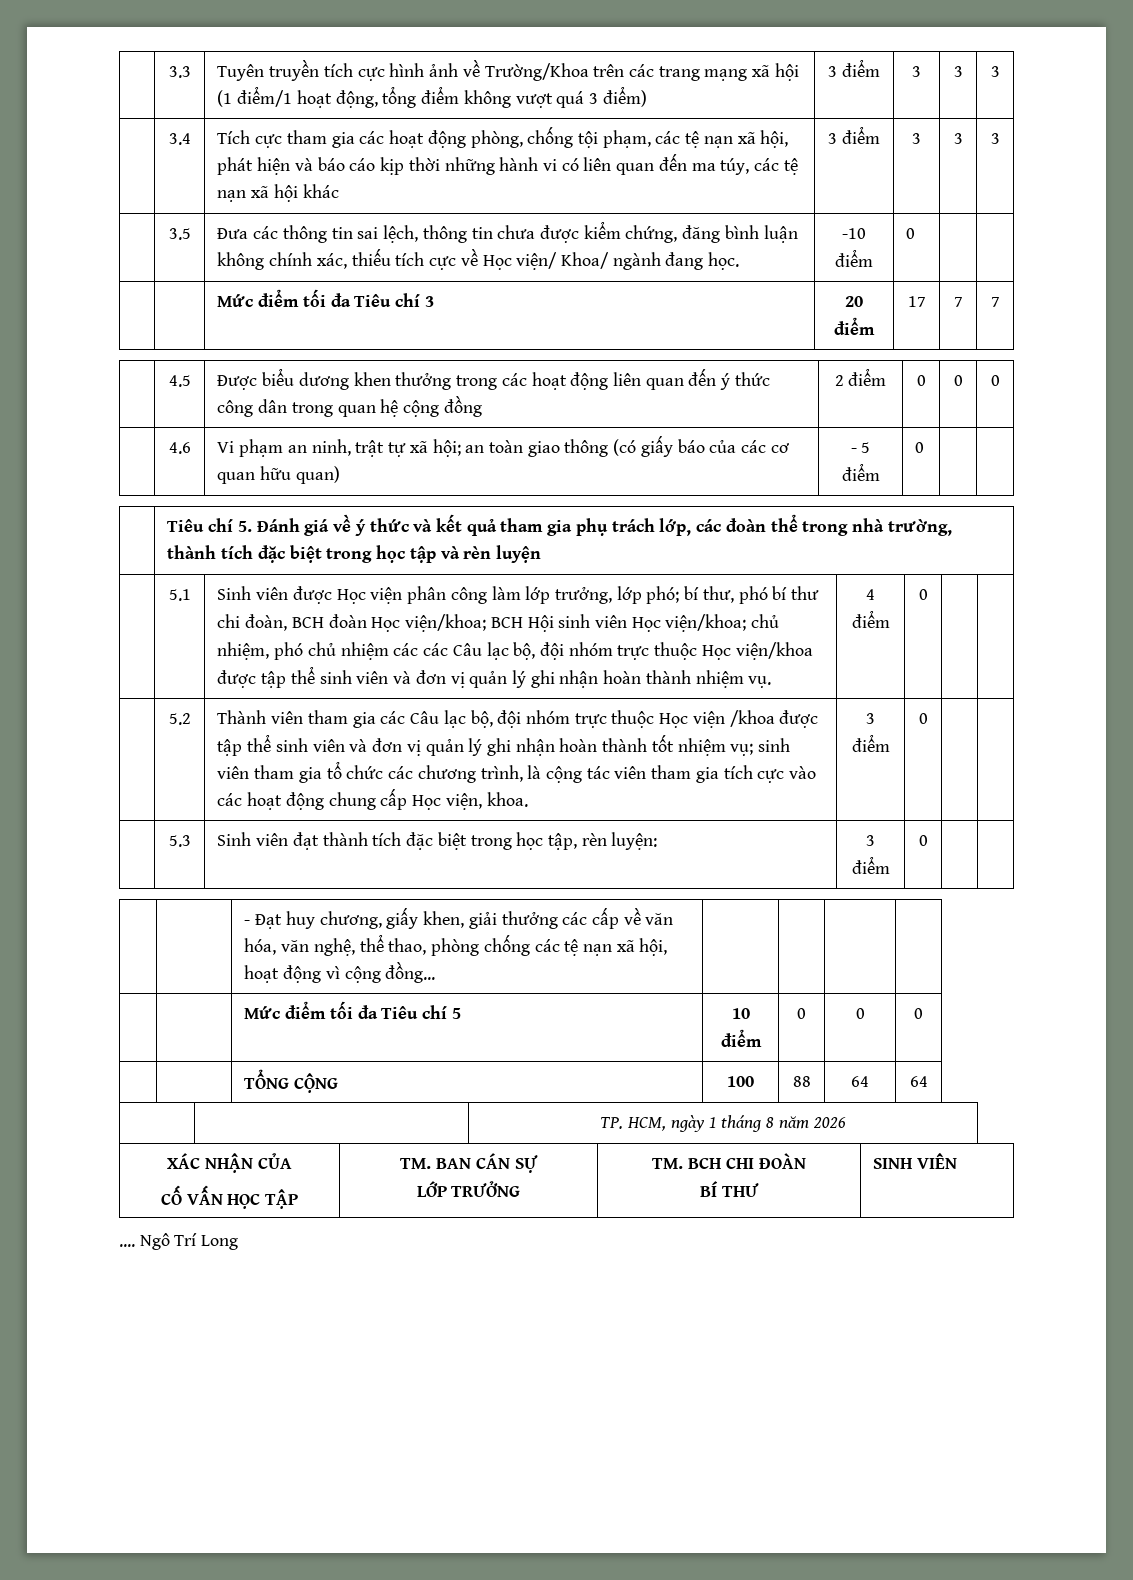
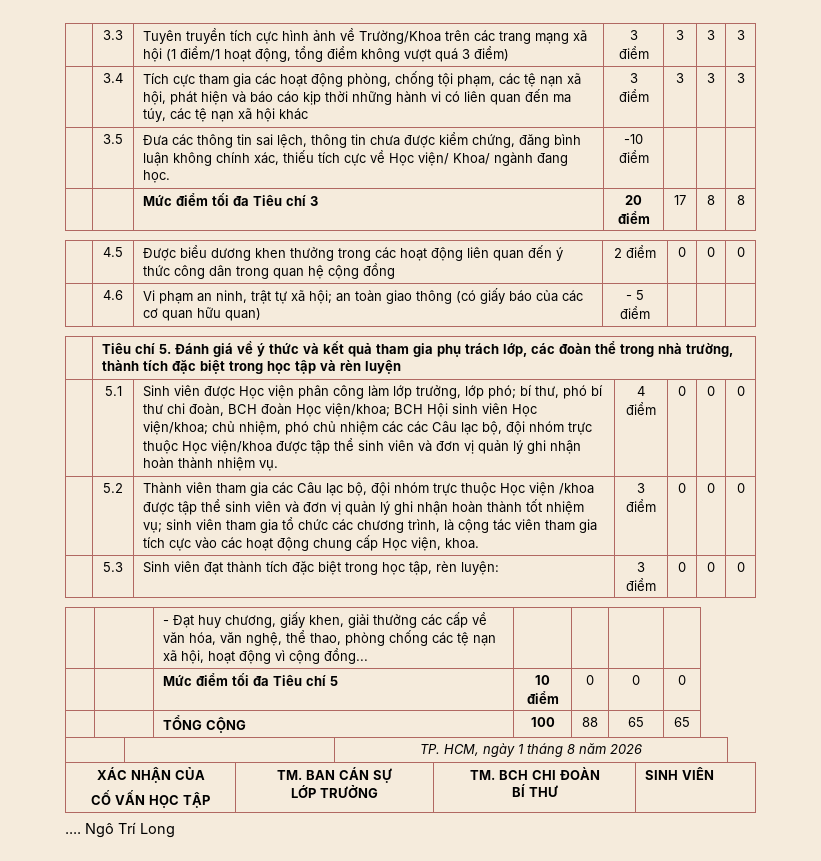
[906,228,916,239] 0 -> (649, 156) none
[953,297,963,307] [990,297,1000,307] 7 | 7 -> [707,195,715,205] [736,195,745,205] 8 | 8
[915,442,925,453] 0 -> (650, 312) none
(928, 594) | -> [707,386,715,396] [736,386,745,396] 0 | 0
(928, 718) | -> [707,483,715,493] [736,483,745,493] 0 | 0
(928, 840) | -> [707,562,715,572] [736,562,745,572] 0 | 0
[851,1076,869,1087] [909,1076,928,1087] 64 | 64 -> [628,717,644,727] [674,717,690,727] 65 | 65

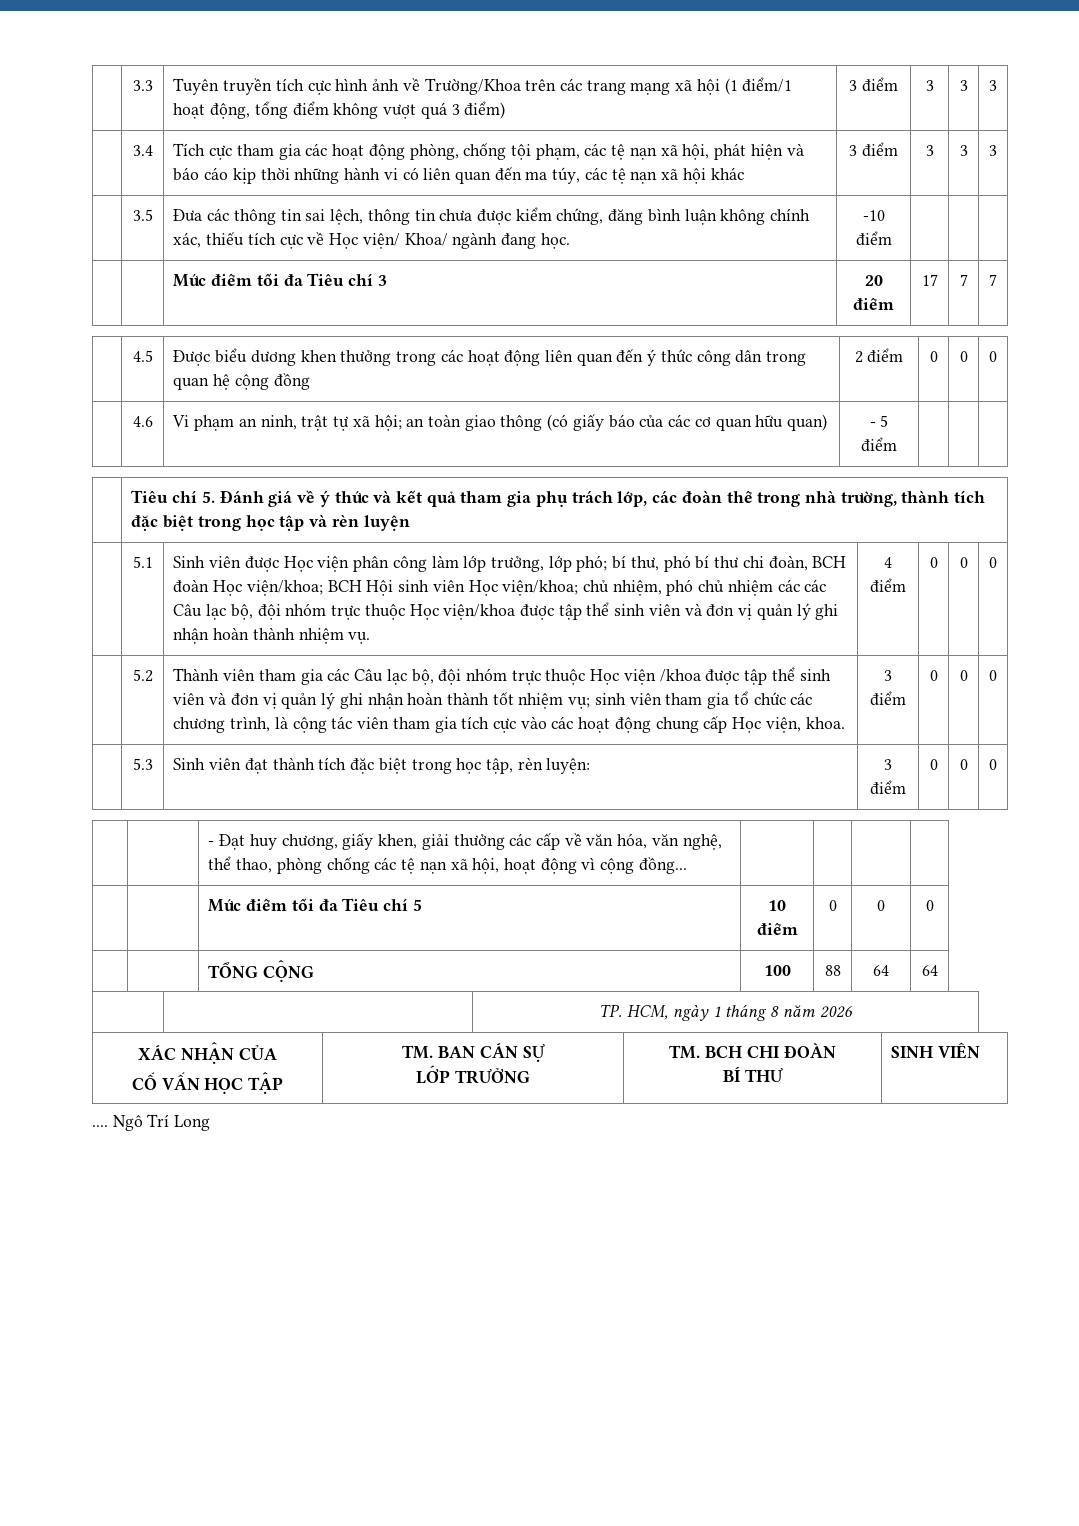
[707,195,715,205] [736,195,745,205] 8 | 8 -> [959,274,968,286] [989,274,997,286] 7 | 7
[628,717,644,727] [674,717,690,727] 65 | 65 -> [873,965,889,976] [921,965,938,976] 64 | 64

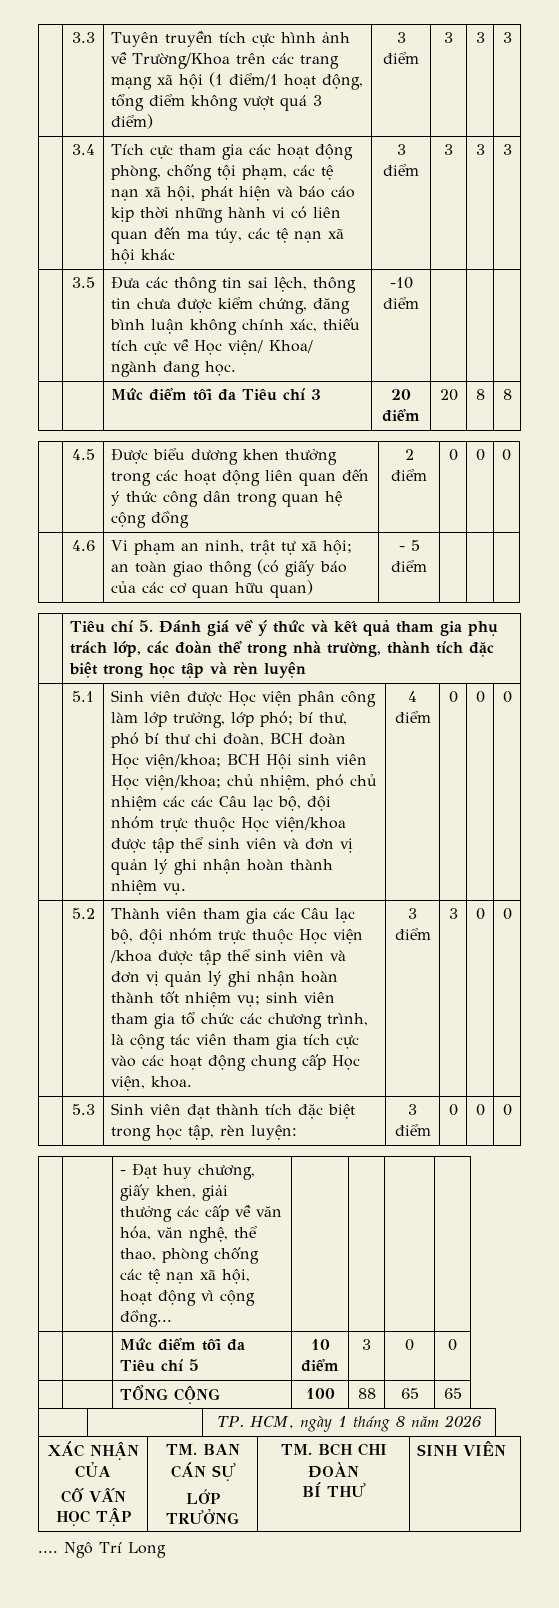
[921,274,938,286] [959,274,968,286] [989,274,997,286] 17 | 7 | 7 -> [439,389,458,401] [475,389,485,400] [502,389,512,400] 20 | 8 | 8
[929,670,938,681] 0 -> [448,908,458,919] 3
[828,900,837,911] 0 -> [362,1339,371,1350] 3
[873,965,889,976] [921,965,938,976] 64 | 64 -> [400,1388,419,1399] [443,1388,462,1399] 65 | 65

